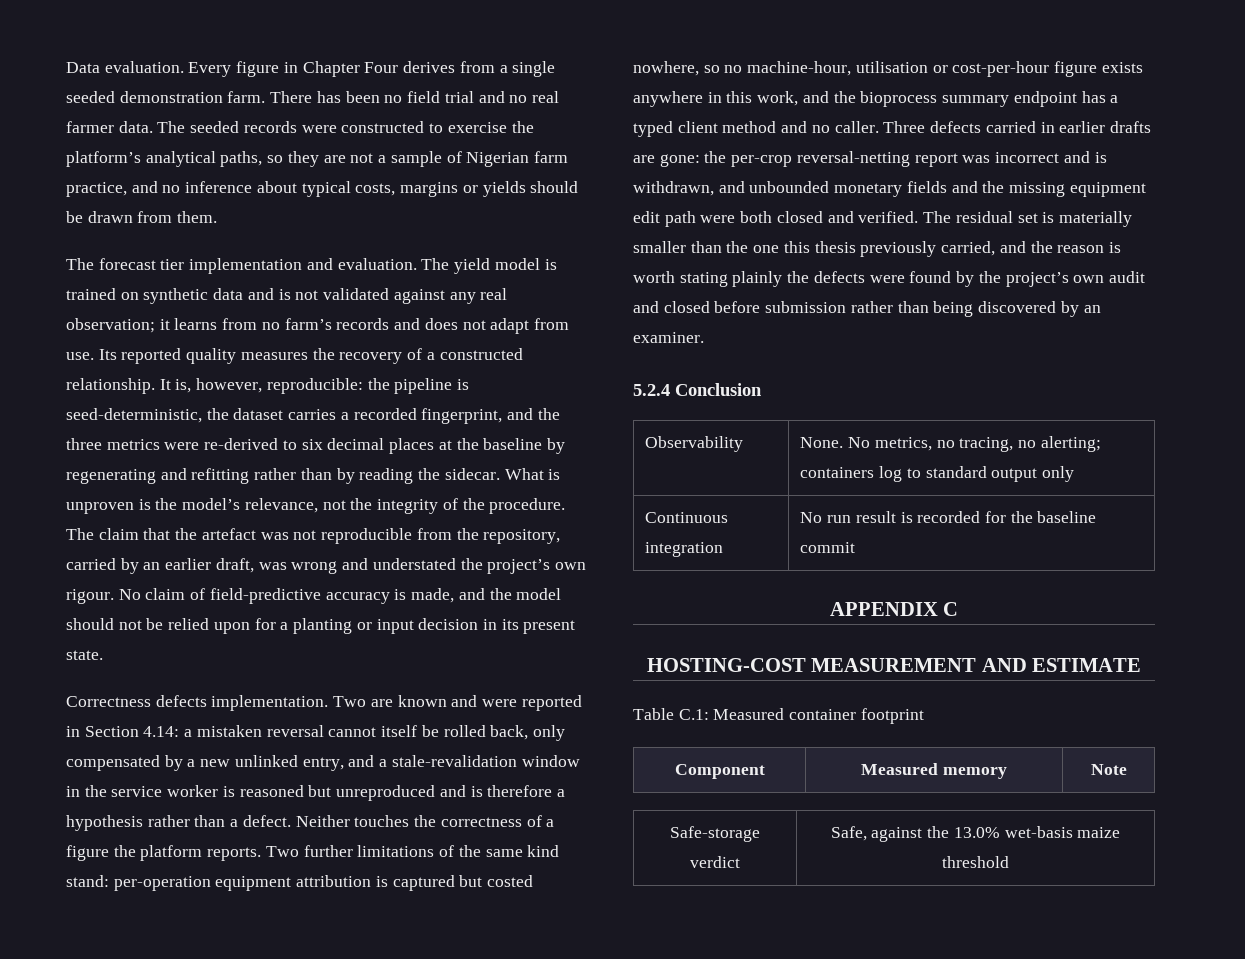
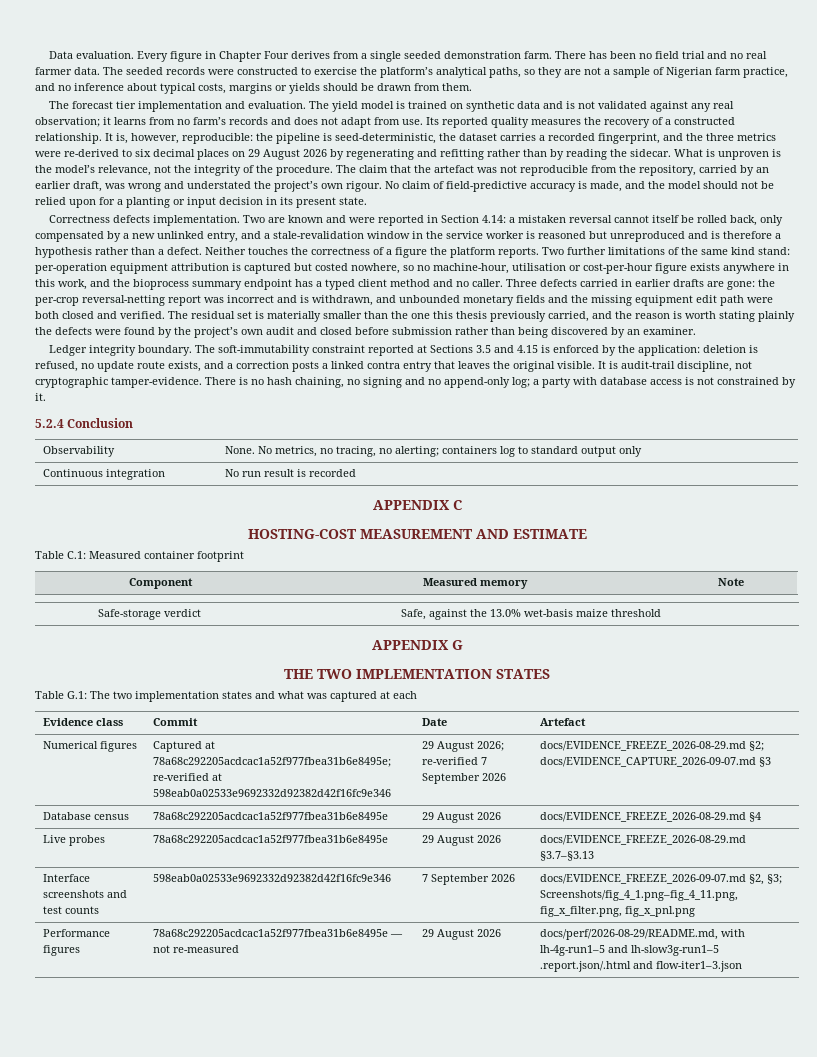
[438,438,543,450] at the baseline -> [232,149,327,160] on 29 August 2026
(704, 337) none -> [49,345,759,356] [35,361,752,372] [35,377,796,388] [35,393,46,401] // Ledger integrity boundary. The soft-immutability constraint reported at Sections 3.5 and 4.15 is enforced by the application: deletion is refused, no update route exists, and a correction posts a linked contra entry that leaves the original visible. It is audit-trail discipline, not cryptographic tamper-evidence. There is no hash chaining, no signing and no append-only log; a party with database access is not constrained by it.
[985,511,1097,523] [800,542,856,553] for the baseline commit -> (356, 473) none
(1009, 862) none -> [371,640,463,650] [284,669,550,679] [35,691,417,702] [42,718,123,726] [152,718,198,726] [421,718,447,726] [539,718,586,726] [42,741,137,752] [152,741,215,752] [152,757,391,767] [152,773,222,781] [152,789,391,797] [421,741,504,752] [421,757,487,765] [421,773,506,784] [539,741,764,751] [539,757,771,767] [42,812,129,820] [152,812,388,820] [421,812,501,823] [539,812,761,822] [42,835,105,846] [152,835,388,843] [421,835,501,846] [539,835,746,845] [539,851,594,861] [42,874,90,882] [42,890,127,898] [42,906,99,914] [152,874,391,882] [421,874,515,885] [539,874,782,885] [539,890,738,901] [539,906,695,917] [42,929,110,937] [42,945,80,956] [152,929,403,937] [152,945,239,953] [421,929,501,940] [539,929,745,940] [539,945,719,956] [539,961,742,972] // APPENDIX G // THE TWO IMPLEMENTATION STATES // Table G.1: The two implementation states and what was captured at each // Evidence class | Commit | Date | Artefact // Numerical figures | Captured at 78a68c292205acdcac1a52f977fbea31b6e8495e; re-verified at 598eab0a02533e9692332d92382d42f16fc9e346 | 29 August 2026; re-verified 7 September 2026 | docs/EVIDENCE_FREEZE_2026-08-29.md §2; docs/EVIDENCE_CAPTURE_2026-09-07.md §3 // Database census | 78a68c292205acdcac1a52f977fbea31b6e8495e | 29 August 2026 | docs/EVIDENCE_FREEZE_2026-08-29.md §4 // Live probes | 78a68c292205acdcac1a52f977fbea31b6e8495e | 29 August 2026 | docs/EVIDENCE_FREEZE_2026-08-29.md §3.7–§3.13 // Interface screenshots and test counts | 598eab0a02533e9692332d92382d42f16fc9e346 | 7 September 2026 | docs/EVIDENCE_FREEZE_2026-09-07.md §2, §3; Screenshots/fig_4_1.png–fig_4_11.png, fig_x_filter.png, fig_x_pnl.png // Performance figures | 78a68c292205acdcac1a52f977fbea31b6e8495e — not re-measured | 29 August 2026 | docs/perf/2026-08-29/README.md, with lh-4g-run1–5 and lh-slow3g-run1–5 .report.json/.html and flow-iter1–3.json

